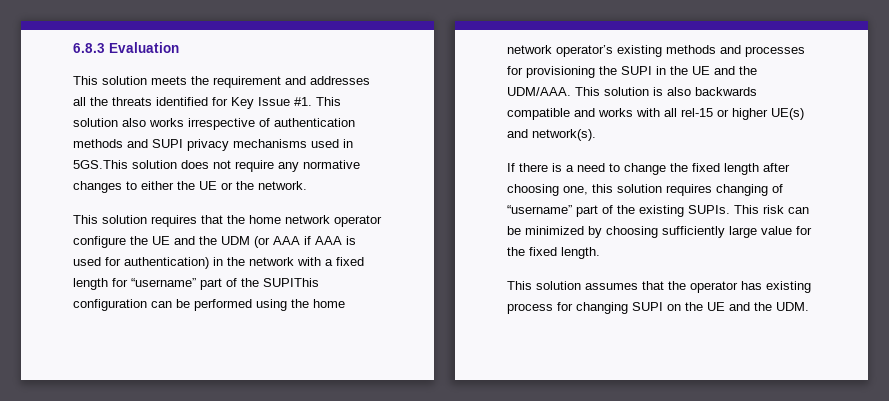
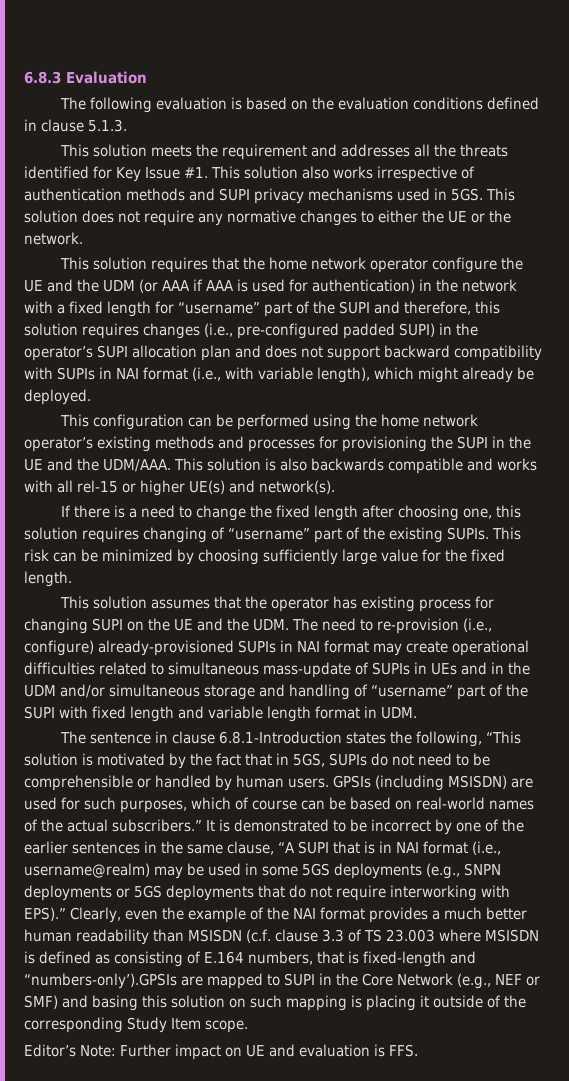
(179, 47) none -> [59,97,539,113] [24,119,127,132] // The following evaluation is based on the evaluation conditions defined in clause 5.1.3.
[73,160,128,169] 5GS.This -> [451,188,515,201] 5GS. This
[263,278,319,287] SUPIThis -> [339,301,500,315] [24,323,478,339] [24,345,542,361] [24,367,534,383] [24,389,91,405] [59,414,89,427] SUPI and therefore, this solution requires changes (i.e., pre-configured padded SUPI) in the operator’s SUPI allocation plan and does not support backward compatibility with SUPIs in NAI format (i.e., with variable length), which might already be deployed. // This
(809, 306) none -> [292,618,492,634] [24,640,529,656] [24,662,530,678] [24,684,528,700] [24,706,417,722] [59,731,521,747] [24,753,490,769] [24,775,533,791] [24,797,534,813] [24,819,524,835] [24,841,501,855] [24,863,501,879] [24,885,510,901] [24,907,527,923] [24,929,539,945] [24,951,476,967] [24,973,540,989] [24,995,526,1011] [24,1017,248,1033] [24,1044,418,1060] The need to re-provision (i.e., configure) already-provisioned SUPIs in NAI format may create operational difficulties related to simultaneous mass-update of SUPIs in UEs and in the UDM and/or simultaneous storage and handling of “username” part of the SUPI with fixed length and variable length format in UDM. // The sentence in clause 6.8.1-Introduction states the following, “This solution is motivated by the fact that in 5GS, SUPIs do not need to be comprehensible or handled by human users. GPSIs (including MSISDN) are used for such purposes, which of course can be based on real-world names of the actual subscribers.” It is demonstrated to be incorrect by one of the earlier sentences in the same clause, “A SUPI that is in NAI format (i.e., username@realm) may be used in some 5GS deployments (e.g., SNPN deployments or 5GS deployments that do not require interworking with EPS).” Clearly, even the example of the NAI format provides a much better human readability than MSISDN (c.f. clause 3.3 of TS 23.003 where MSISDN is defined as consisting of E.164 numbers, that is fixed-length and “numbers-only’).GPSIs are mapped to SUPI in the Core Network (e.g., NEF or SMF) and basing this solution on such mapping is placing it outside of the corresponding Study Item scope. // Editor’s Note: Further impact on UE and evaluation is FFS.

